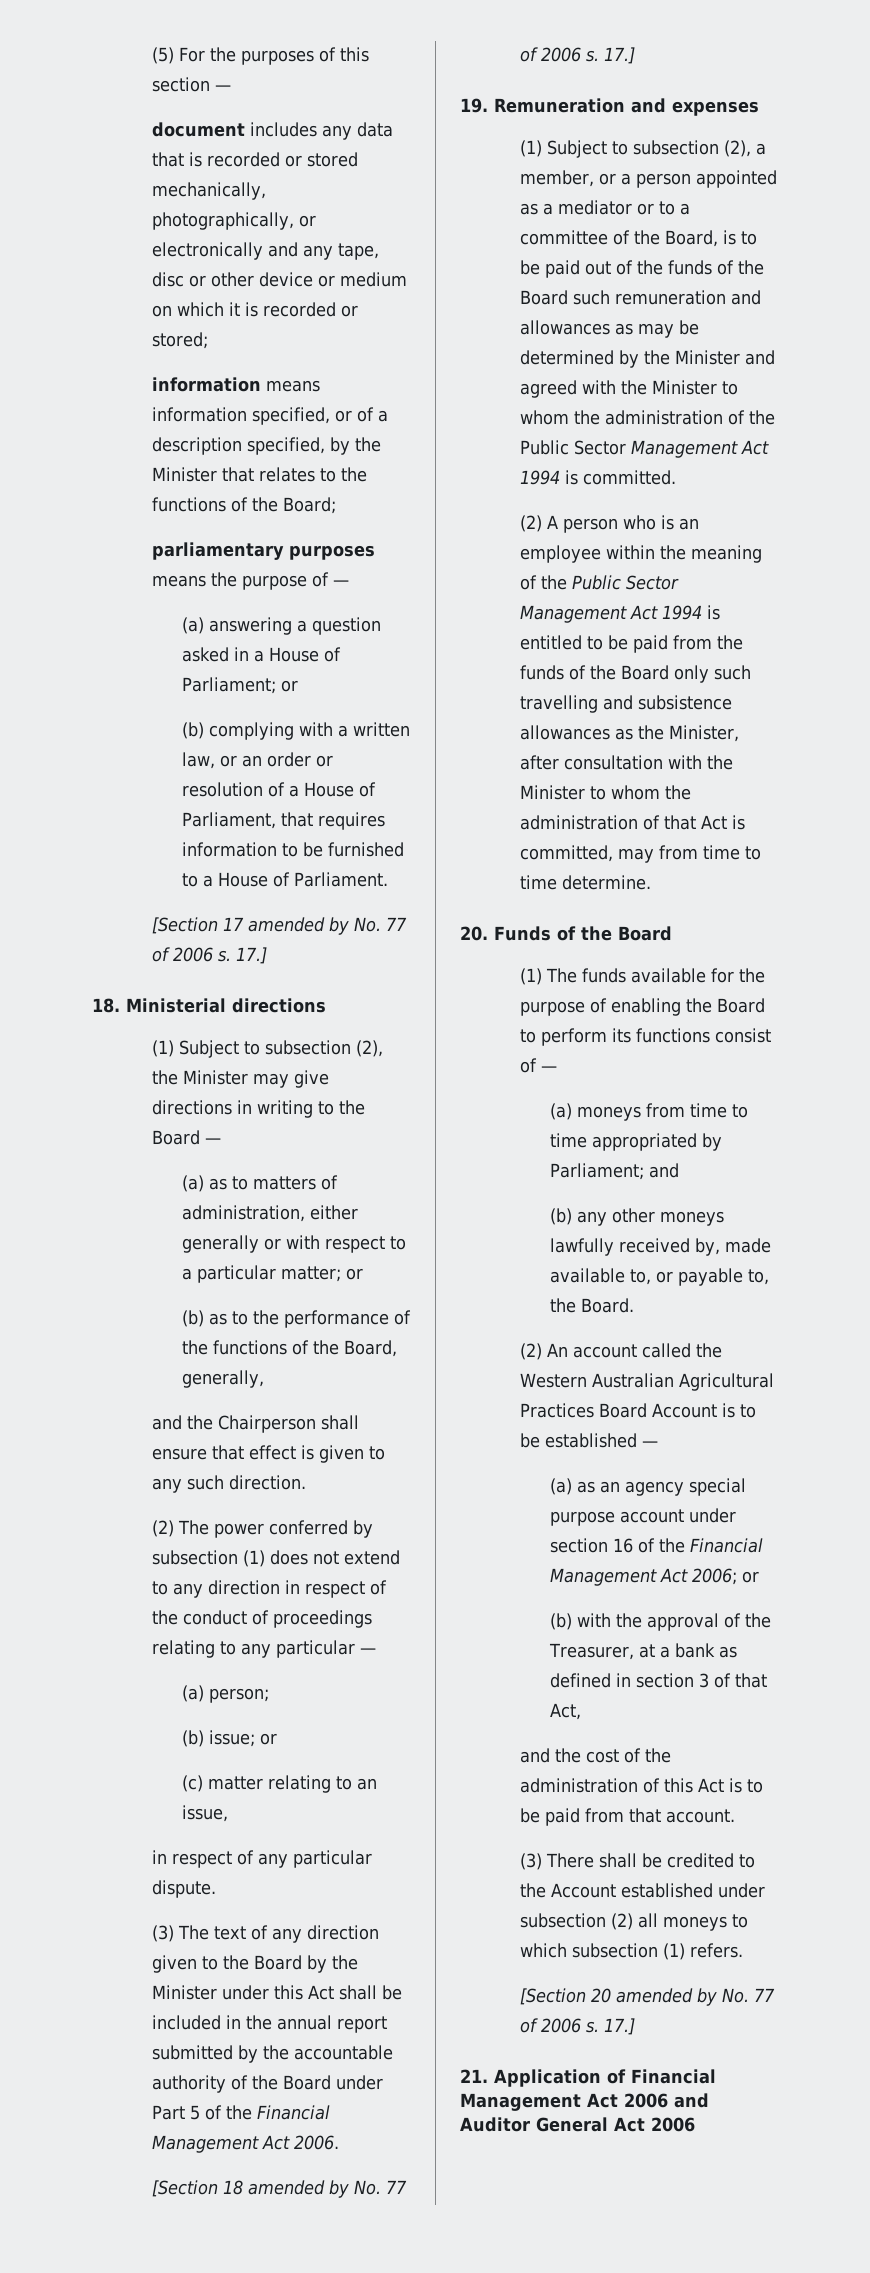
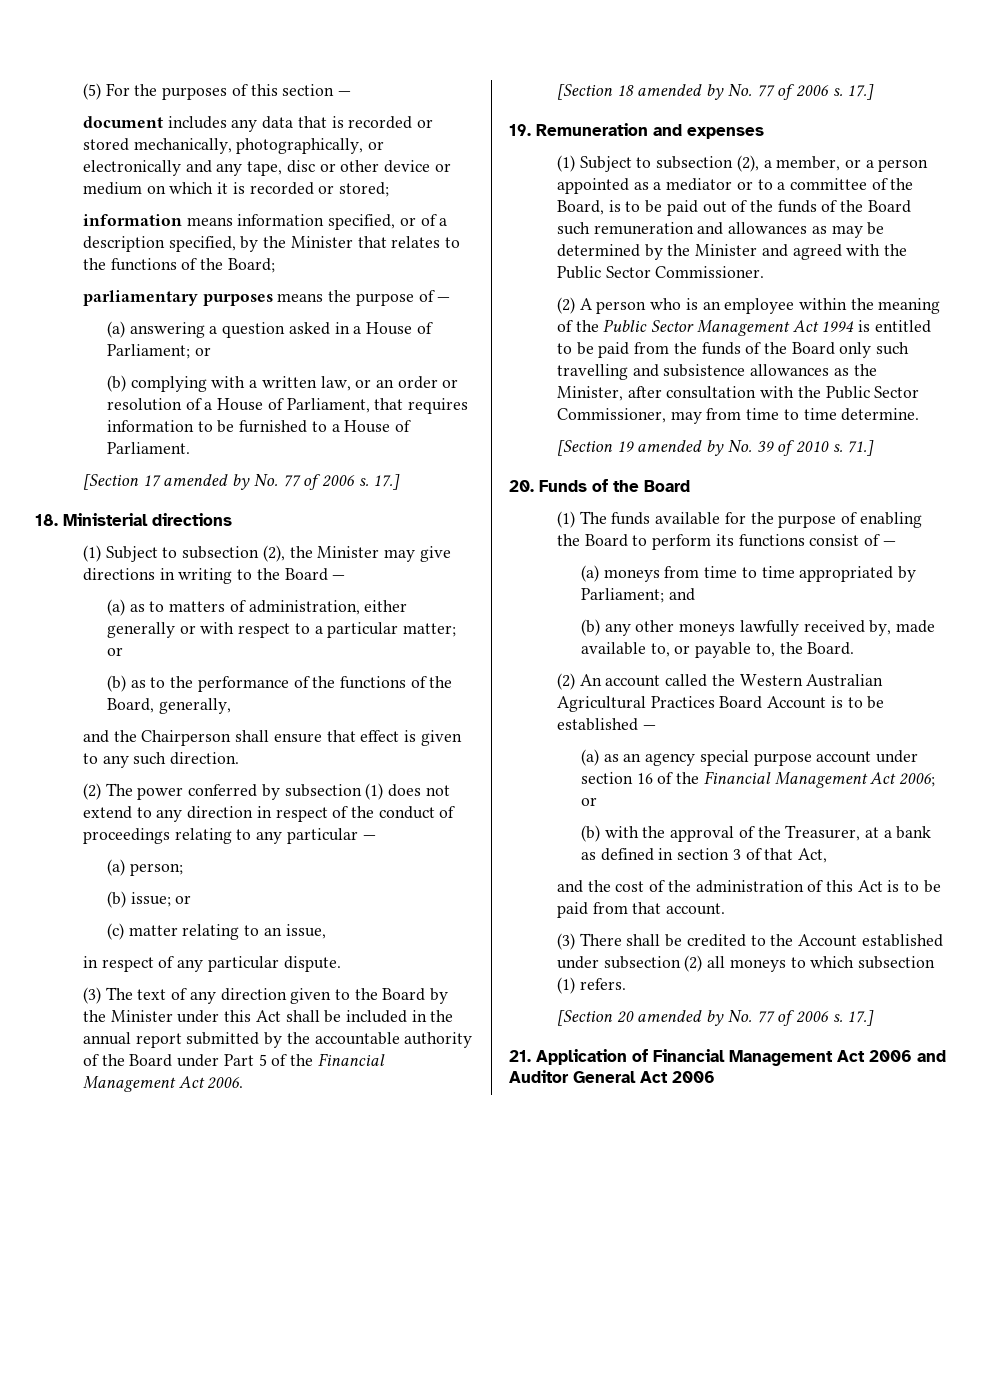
[651,380,738,395] [519,410,775,425] [519,440,769,458] [519,470,676,485] Minister to whom the administration of the Public Sector Management Act 1994 is committed. -> [556,266,765,279] Public Sector Commissioner.
[519,785,691,800] [519,815,745,830] [519,845,613,862] Minister to whom the administration of that Act is committed, -> [825,386,920,399] [556,408,666,423] Public Sector Commissioner,
(651, 882) none -> [556,440,875,456] // [Section 19 amended by No. 39 of 2010 s. 71.]

